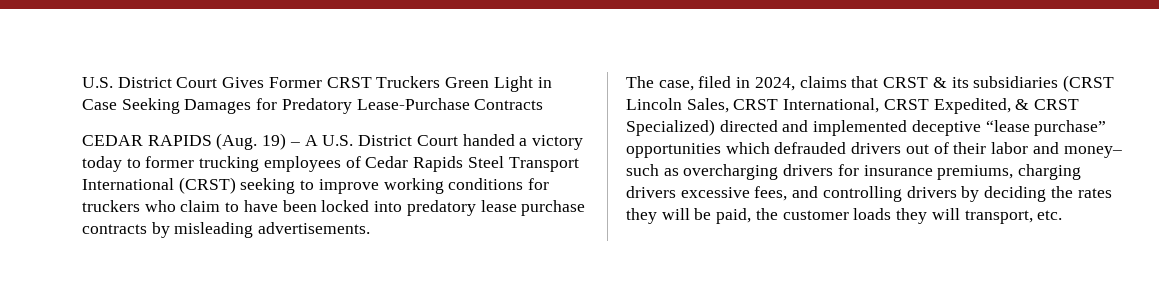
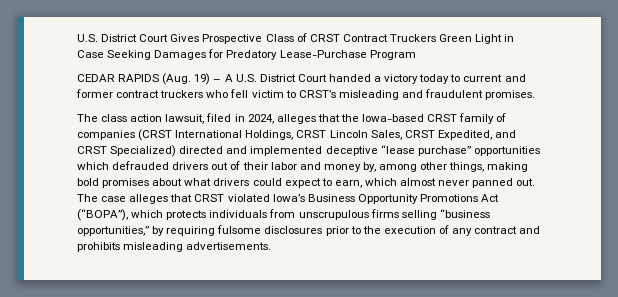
[268,77,372,88] Former CRST -> [202,33,388,44] Prospective Class of CRST Contract
[474,99,544,110] Contracts -> [369,50,416,60] Program
[145,156,579,172] [82,177,550,194] [82,200,586,216] [82,222,371,238] [626,75,1114,92] [626,98,1030,114] former trucking employees of Cedar Rapids Steel Transport International (CRST) seeking to improve working conditions for truckers who claim to have been locked into predatory lease purchase contracts by misleading advertisements. // The case, filed in 2024, claims that CRST & its subsidiaries (CRST Lincoln Sales, CRST International, CRST Expedited, & -> [463,74,526,82] [76,89,536,100] [77,113,507,124] [77,129,516,141] current and former contract truckers who fell victim to CRST’s misleading and fraudulent promises. // The class action lawsuit, filed in 2024, alleges that the Iowa-based CRST family of companies (CRST International Holdings, CRST Lincoln Sales, CRST Expedited, and
[1063,146,1122,158] [626,164,1082,180] [626,186,1112,202] [626,208,1063,224] money– such as overcharging drivers for insurance premiums, charging drivers excessive fees, and controlling drivers by deciding the rates they will be paid, the customer loads they will transport, etc. -> [323,162,529,172] [77,178,536,188] [77,194,500,204] [77,209,490,221] [77,225,541,236] [77,242,272,252] money by, among other things, making bold promises about what drivers could expect to earn, which almost never panned out. The case alleges that CRST violated Iowa’s Business Opportunity Promotions Act (“BOPA”), which protects individuals from unscrupulous firms selling “business opportunities,” by requiring fulsome disclosures prior to the execution of any contract and prohibits misleading advertisements.

